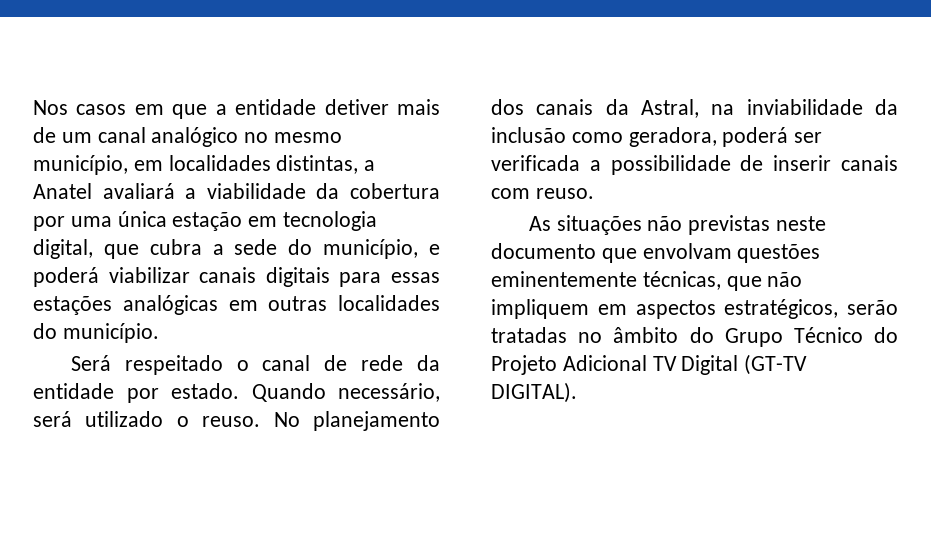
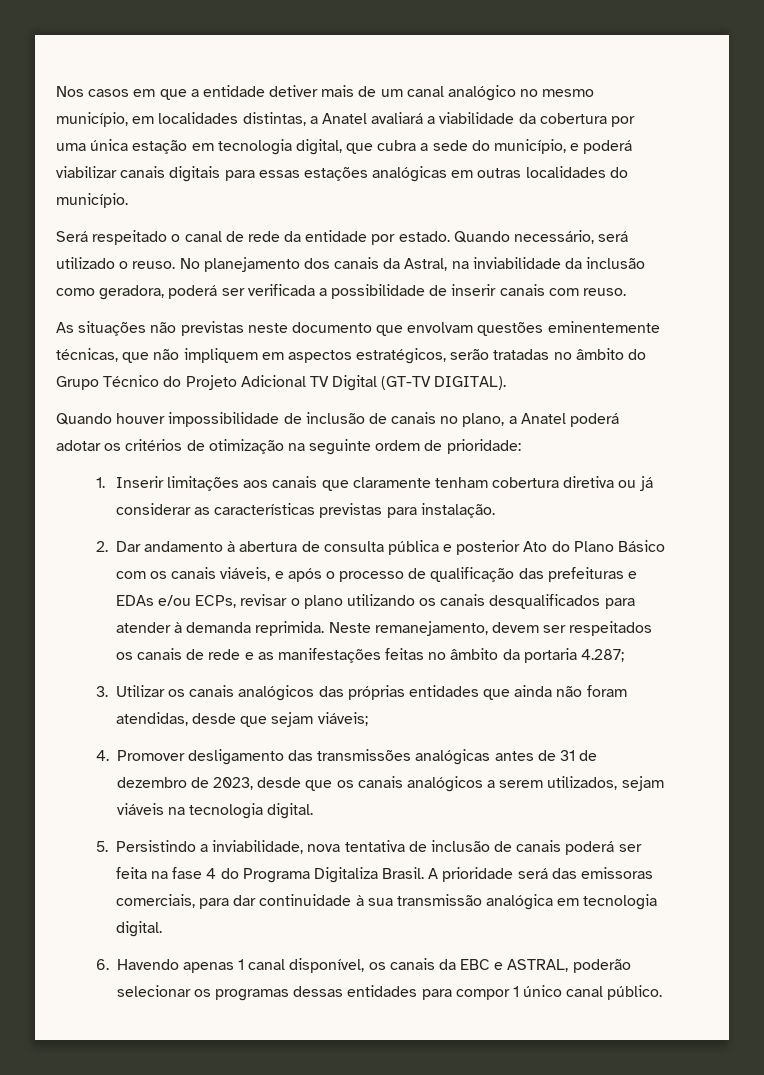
(577, 392) none -> [56,412,620,427] [56,439,521,455] [95,476,653,491] [115,503,495,518] [95,540,665,555] [115,567,637,582] [115,594,635,609] [115,621,653,636] [115,648,624,663] [95,685,627,701] [115,712,368,727] [95,749,598,765] [116,776,664,792] [116,803,314,819] [95,840,642,855] [115,867,653,883] [115,894,658,910] [115,921,162,937] [95,958,631,973] [116,985,663,1001] // Quando houver impossibilidade de inclusão de canais no plano, a Anatel poderá adotar os critérios de otimização na seguinte ordem de prioridade: // 1. Inserir limitações aos canais que claramente tenham cobertura diretiva ou já considerar as características previstas para instalação. // 2. Dar andamento à abertura de consulta pública e posterior Ato do Plano Básico com os canais viáveis, e após o processo de qualificação das prefeituras e EDAs e/ou ECPs, revisar o plano utilizando os canais desqualificados para atender à demanda reprimida. Neste remanejamento, devem ser respeitados os canais de rede e as manifestações feitas no âmbito da portaria 4.287; // 3. Utilizar os canais analógicos das próprias entidades que ainda não foram atendidas, desde que sejam viáveis; // 4. Promover desligamento das transmissões analógicas antes de 31 de dezembro de 2023, desde que os canais analógicos a serem utilizados, sejam viáveis na tecnologia digital. // 5. Persistindo a inviabilidade, nova tentativa de inclusão de canais poderá ser feita na fase 4 do Programa Digitaliza Brasil. A prioridade será das emissoras comerciais, para dar continuidade à sua transmissão analógica em tecnologia digital. // 6. Havendo apenas 1 canal disponível, os canais da EBC e ASTRAL, poderão selecionar os programas dessas entidades para compor 1 único canal público.

